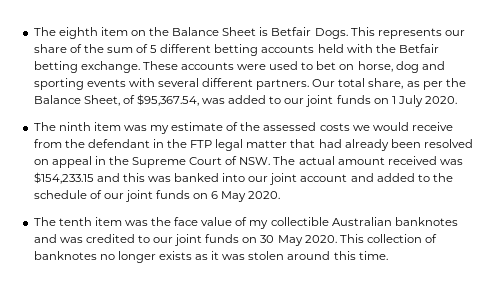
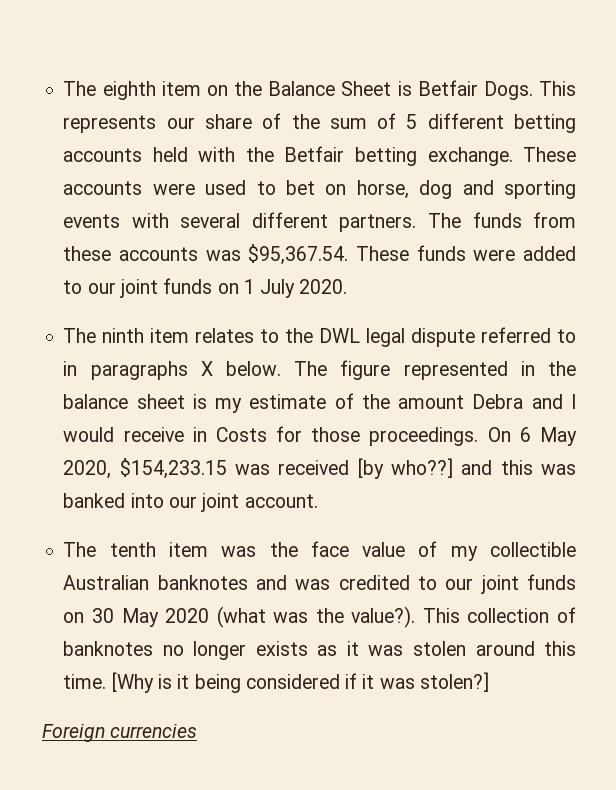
[312,78,466,90] [33,94,226,106] Our total share, as per the Balance Sheet, of $95,367.54, was -> [427,212,576,228] [63,244,516,265] The funds from these accounts was $95,367.54. These funds were
[123,122,453,134] [33,139,473,151] [33,156,463,168] [33,172,94,184] was my estimate of the assessed costs we would receive from the defendant in the FTP legal matter that had already been resolved on appeal in the Supreme Court of NSW. The actual amount received was $154,233.15 -> [195,327,576,347] [63,360,577,380] [63,393,576,413] [63,426,577,446] [63,458,454,479] relates to the DWL legal dispute referred to in paragraphs X below. The figure represented in the balance sheet is my estimate of the amount Debra and I would receive in Costs for those proceedings. On 6 May 2020, $154,233.15 was received [by who??]
[300,173,453,182] [33,190,281,202] account and added to the schedule of our joint funds on 6 May 2020. -> [244,494,318,508] account.
[304,235,337,243] 2020. -> [165,606,416,628] 2020 (what was the value?).
(388, 255) none -> [111,672,489,693] [42,724,198,742] [Why is it being considered if it was stolen?] // Foreign currencies

